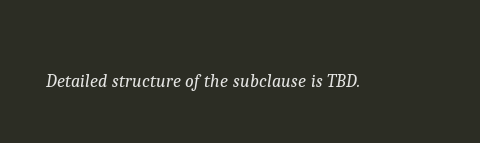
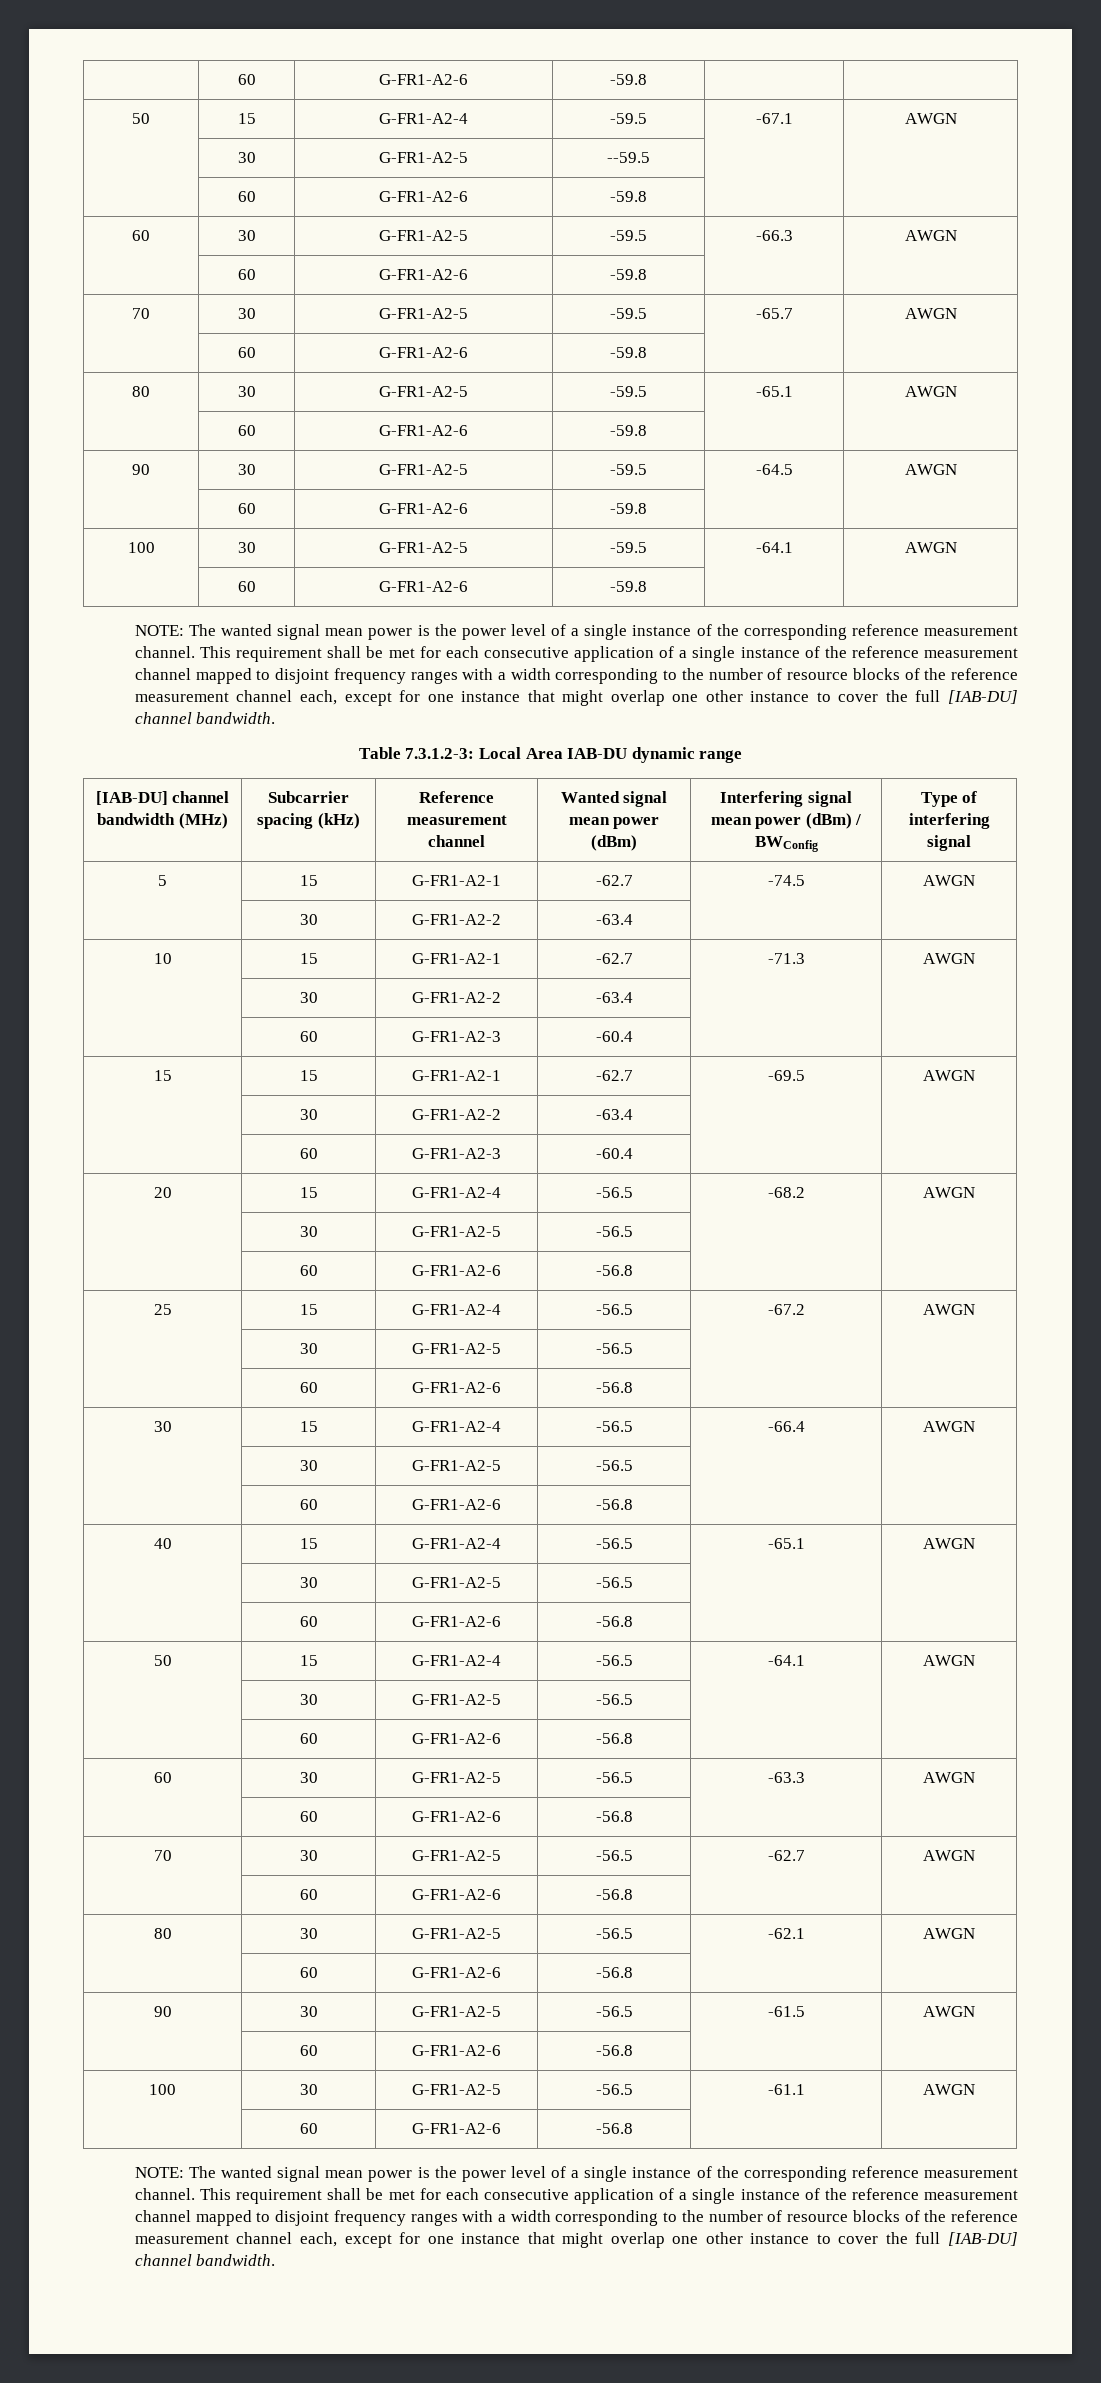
[45,74,361,91] Detailed structure of the subclause is TBD. -> [237,74,256,85] [379,74,469,85] [610,74,647,85] [132,113,150,124] [237,113,256,124] [379,113,469,124] [610,113,647,124] [755,113,793,124] [904,113,957,124] [237,152,256,163] [379,152,469,163] [607,152,650,163] [237,191,256,202] [379,191,469,202] [610,191,647,202] [132,230,150,241] [237,230,256,241] [379,230,469,241] [610,230,647,241] [755,230,793,241] [904,230,957,241] [237,269,256,280] [379,269,469,280] [610,269,647,280] [132,308,150,319] [237,308,256,319] [379,308,469,319] [610,308,647,319] [755,308,793,319] [904,308,957,319] [237,347,256,358] [379,347,469,358] [610,347,647,358] [132,386,150,397] [237,386,256,397] [379,386,469,397] [610,386,647,397] [755,386,793,397] [904,386,957,397] [237,425,256,436] [379,425,469,436] [610,425,647,436] [132,464,150,475] [237,464,256,475] [379,464,469,475] [610,464,647,475] [755,464,793,475] [904,464,957,475] [237,503,256,514] [379,503,469,514] [610,503,647,514] [127,542,155,553] [237,542,256,553] [379,542,469,553] [610,542,647,553] [755,542,793,553] [904,542,957,553] [237,581,256,592] [379,581,469,592] [610,581,647,592] [134,624,1018,640] [134,646,1018,662] [134,668,1018,684] [134,690,1018,706] [134,712,276,724] [358,747,743,763] [95,791,230,805] [97,813,228,829] [268,791,349,803] [257,813,360,829] [419,791,495,803] [406,815,507,825] [428,835,486,847] [560,791,668,807] [568,817,660,829] [591,835,637,851] [720,791,852,807] [710,813,862,829] [754,836,818,852] [920,791,978,807] [908,813,990,829] [927,835,971,851] [158,875,167,886] [299,875,318,886] [412,875,502,886] [595,875,633,886] [767,875,805,886] [923,875,975,886] [299,914,318,925] [412,914,502,925] [595,914,633,925] [153,953,172,964] [299,953,318,964] [412,953,502,964] [595,953,633,964] [767,953,805,964] [923,953,975,964] [299,992,318,1003] [412,992,502,1003] [595,992,633,1003] [299,1031,318,1042] [412,1031,502,1042] [595,1031,633,1042] [153,1070,172,1081] [299,1070,318,1081] [412,1070,502,1081] [595,1070,633,1081] [767,1070,805,1081] [923,1070,975,1081] [299,1109,318,1120] [412,1109,502,1120] [595,1109,633,1120] [299,1148,318,1159] [412,1148,502,1159] [595,1148,633,1159] [153,1187,172,1198] [299,1187,318,1198] [412,1187,502,1198] [595,1187,633,1198] [767,1187,805,1198] [923,1187,975,1198] [299,1226,318,1237] [412,1226,502,1237] [595,1226,633,1237] [299,1265,318,1276] [412,1265,502,1276] [595,1265,633,1276] [153,1304,172,1315] [299,1304,318,1315] [412,1304,502,1315] [595,1304,633,1315] [767,1304,805,1315] [923,1304,975,1315] [299,1343,318,1354] [412,1343,502,1354] [595,1343,633,1354] [299,1382,318,1393] [412,1382,502,1393] [595,1382,633,1393] [153,1421,172,1432] [299,1421,318,1432] [412,1421,502,1432] [595,1421,633,1432] [767,1421,805,1432] [923,1421,975,1432] [299,1460,318,1471] [412,1460,502,1471] [595,1460,633,1471] [299,1499,318,1510] [412,1499,502,1510] [595,1499,633,1510] [153,1538,172,1549] [299,1538,318,1549] [412,1538,502,1549] [595,1538,633,1549] [767,1538,805,1549] [923,1538,975,1549] [299,1577,318,1588] [412,1577,502,1588] [595,1577,633,1588] [299,1616,318,1627] [412,1616,502,1627] [595,1616,633,1627] [153,1655,172,1666] [299,1655,318,1666] [412,1655,502,1666] [595,1655,633,1666] [767,1655,805,1666] [923,1655,975,1666] [299,1694,318,1705] [412,1694,502,1705] [595,1694,633,1705] [299,1733,318,1744] [412,1733,502,1744] [595,1733,633,1744] [153,1772,172,1783] [299,1772,318,1783] [412,1772,502,1783] [595,1772,633,1783] [767,1772,805,1783] [923,1772,975,1783] [299,1811,318,1822] [412,1811,502,1822] [595,1811,633,1822] [153,1850,172,1861] [299,1850,318,1861] [412,1850,502,1861] [595,1850,633,1861] [767,1850,805,1861] [923,1850,975,1861] [299,1889,318,1900] [412,1889,502,1900] [595,1889,633,1900] [153,1928,172,1939] [299,1928,318,1939] [412,1928,502,1939] [595,1928,633,1939] [767,1928,805,1939] [923,1928,975,1939] [299,1967,318,1978] [412,1967,502,1978] [595,1967,633,1978] [153,2006,172,2017] [299,2006,318,2017] [412,2006,502,2017] [595,2006,633,2017] [767,2006,805,2017] [923,2006,975,2017] [299,2045,318,2056] [412,2045,502,2056] [595,2045,633,2056] [149,2084,176,2095] [299,2084,318,2095] [412,2084,502,2095] [595,2084,633,2095] [767,2084,805,2095] [923,2084,975,2095] [299,2123,318,2134] [412,2123,502,2134] [595,2123,633,2134] [134,2166,1018,2182] [134,2188,1018,2204] [134,2210,1018,2226] [134,2232,1018,2248] [134,2254,276,2266] | 60 | G-FR1-A2-6 | -59.8 | | // 50 | 15 | G-FR1-A2-4 | -59.5 | -67.1 | AWGN // | 30 | G-FR1-A2-5 | --59.5 | | // | 60 | G-FR1-A2-6 | -59.8 | | // 60 | 30 | G-FR1-A2-5 | -59.5 | -66.3 | AWGN // | 60 | G-FR1-A2-6 | -59.8 | | // 70 | 30 | G-FR1-A2-5 | -59.5 | -65.7 | AWGN // | 60 | G-FR1-A2-6 | -59.8 | | // 80 | 30 | G-FR1-A2-5 | -59.5 | -65.1 | AWGN // | 60 | G-FR1-A2-6 | -59.8 | | // 90 | 30 | G-FR1-A2-5 | -59.5 | -64.5 | AWGN // | 60 | G-FR1-A2-6 | -59.8 | | // 100 | 30 | G-FR1-A2-5 | -59.5 | -64.1 | AWGN // | 60 | G-FR1-A2-6 | -59.8 | | // NOTE: The wanted signal mean power is the power level of a single instance of the corresponding reference measurement channel. This requirement shall be met for each consecutive application of a single instance of the reference measurement channel mapped to disjoint frequency ranges with a width corresponding to the number of resource blocks of the reference measurement channel each, except for one instance that might overlap one other instance to cover the full [IAB-DU] channel bandwidth. // Table 7.3.1.2-3: Local Area IAB-DU dynamic range // [IAB-DU] channel bandwidth (MHz) | Subcarrier spacing (kHz) | Reference measurement channel | Wanted signal mean power (dBm) | Interfering signal mean power (dBm) / BWConfig | Type of interfering signal // 5 | 15 | G-FR1-A2-1 | -62.7 | -74.5 | AWGN // | 30 | G-FR1-A2-2 | -63.4 | | // 10 | 15 | G-FR1-A2-1 | -62.7 | -71.3 | AWGN // | 30 | G-FR1-A2-2 | -63.4 | | // | 60 | G-FR1-A2-3 | -60.4 | | // 15 | 15 | G-FR1-A2-1 | -62.7 | -69.5 | AWGN // | 30 | G-FR1-A2-2 | -63.4 | | // | 60 | G-FR1-A2-3 | -60.4 | | // 20 | 15 | G-FR1-A2-4 | -56.5 | -68.2 | AWGN // | 30 | G-FR1-A2-5 | -56.5 | | // | 60 | G-FR1-A2-6 | -56.8 | | // 25 | 15 | G-FR1-A2-4 | -56.5 | -67.2 | AWGN // | 30 | G-FR1-A2-5 | -56.5 | | // | 60 | G-FR1-A2-6 | -56.8 | | // 30 | 15 | G-FR1-A2-4 | -56.5 | -66.4 | AWGN // | 30 | G-FR1-A2-5 | -56.5 | | // | 60 | G-FR1-A2-6 | -56.8 | | // 40 | 15 | G-FR1-A2-4 | -56.5 | -65.1 | AWGN // | 30 | G-FR1-A2-5 | -56.5 | | // | 60 | G-FR1-A2-6 | -56.8 | | // 50 | 15 | G-FR1-A2-4 | -56.5 | -64.1 | AWGN // | 30 | G-FR1-A2-5 | -56.5 | | // | 60 | G-FR1-A2-6 | -56.8 | | // 60 | 30 | G-FR1-A2-5 | -56.5 | -63.3 | AWGN // | 60 | G-FR1-A2-6 | -56.8 | | // 70 | 30 | G-FR1-A2-5 | -56.5 | -62.7 | AWGN // | 60 | G-FR1-A2-6 | -56.8 | | // 80 | 30 | G-FR1-A2-5 | -56.5 | -62.1 | AWGN // | 60 | G-FR1-A2-6 | -56.8 | | // 90 | 30 | G-FR1-A2-5 | -56.5 | -61.5 | AWGN // | 60 | G-FR1-A2-6 | -56.8 | | // 100 | 30 | G-FR1-A2-5 | -56.5 | -61.1 | AWGN // | 60 | G-FR1-A2-6 | -56.8 | | // NOTE: The wanted signal mean power is the power level of a single instance of the corresponding reference measurement channel. This requirement shall be met for each consecutive application of a single instance of the reference measurement channel mapped to disjoint frequency ranges with a width corresponding to the number of resource blocks of the reference measurement channel each, except for one instance that might overlap one other instance to cover the full [IAB-DU] channel bandwidth.

